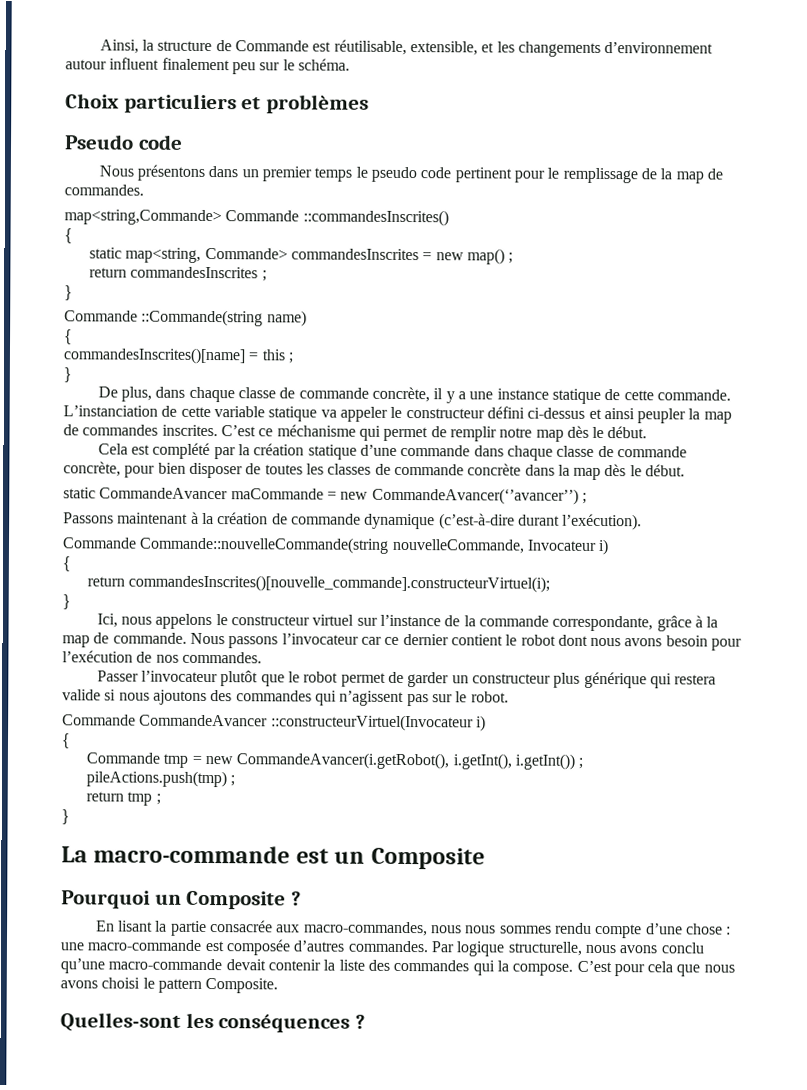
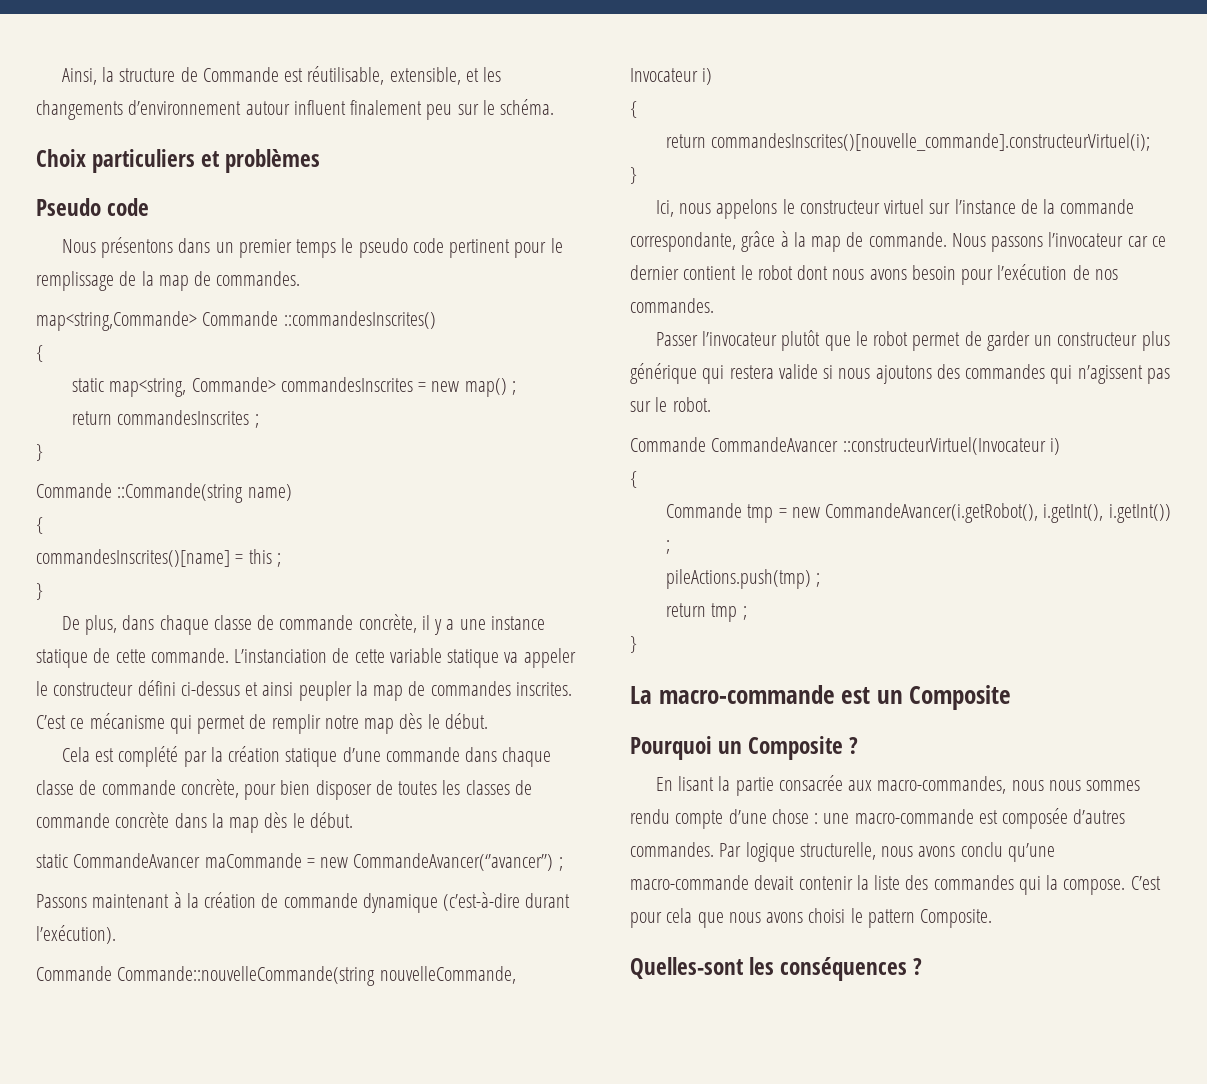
[276,424,356,437] méchanisme -> [89,713,165,729] mécanisme

